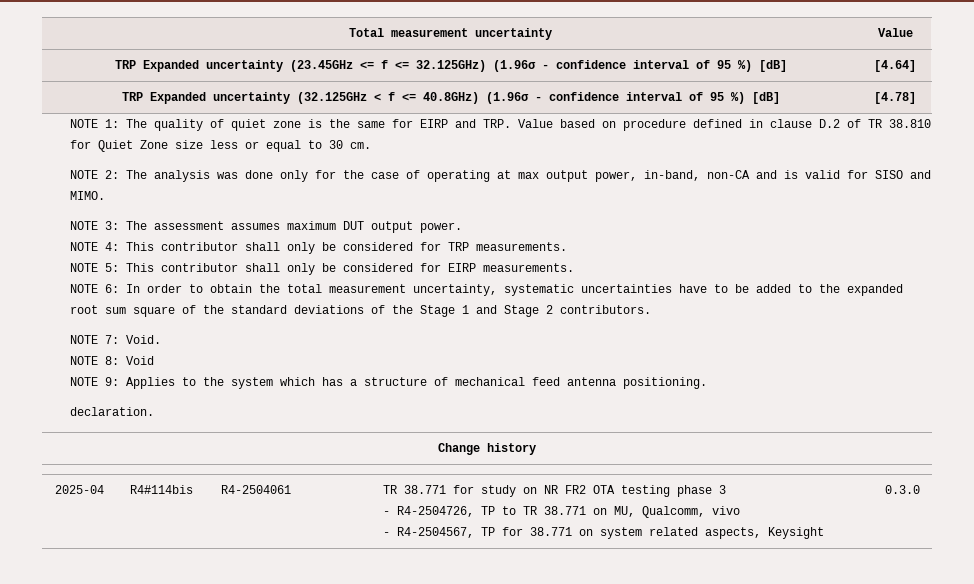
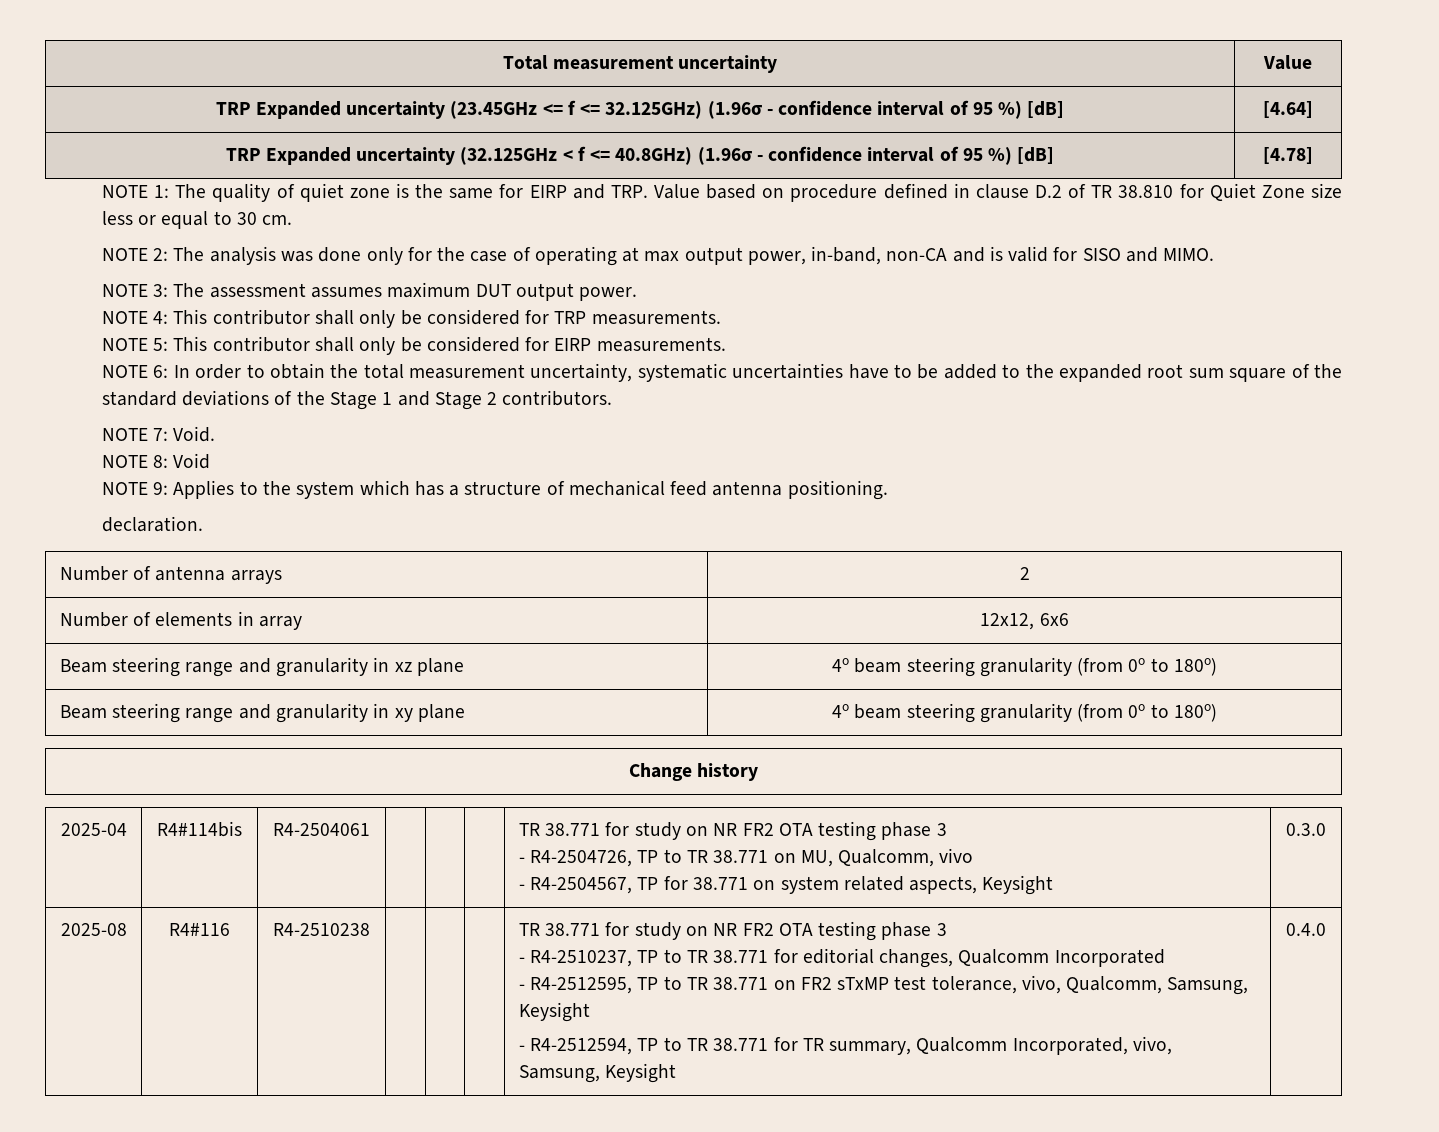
(155, 411) none -> [59,566,282,584] [1019,567,1030,580] [59,611,302,630] [980,613,1069,630] [59,657,464,677] [832,657,1217,677] [59,703,465,723] [832,703,1217,723] // Number of antenna arrays | 2 // Number of elements in array | 12x12, 6x6 // Beam steering range and granularity in xz plane | 4o beam steering granularity (from 0o to 180o) // Beam steering range and granularity in xy plane | 4o beam steering granularity (from 0o to 180o)
(920, 489) none -> [60,923,127,936] [169,923,230,936] [273,923,370,936] [518,921,947,941] [518,948,1165,968] [518,975,1249,995] [518,1002,590,1022] [518,1036,1172,1055] [518,1063,677,1083] [1286,923,1326,936] // 2025-08 | R4#116 | R4-2510238 | | | | TR 38.771 for study on NR FR2 OTA testing phase 3 // - R4-2510237, TP to TR 38.771 for editorial changes, Qualcomm Incorporated // - R4-2512595, TP to TR 38.771 on FR2 sTxMP test tolerance, vivo, Qualcomm, Samsung, Keysight // - R4-2512594, TP to TR 38.771 for TR summary, Qualcomm Incorporated, vivo, Samsung, Keysight | 0.4.0

